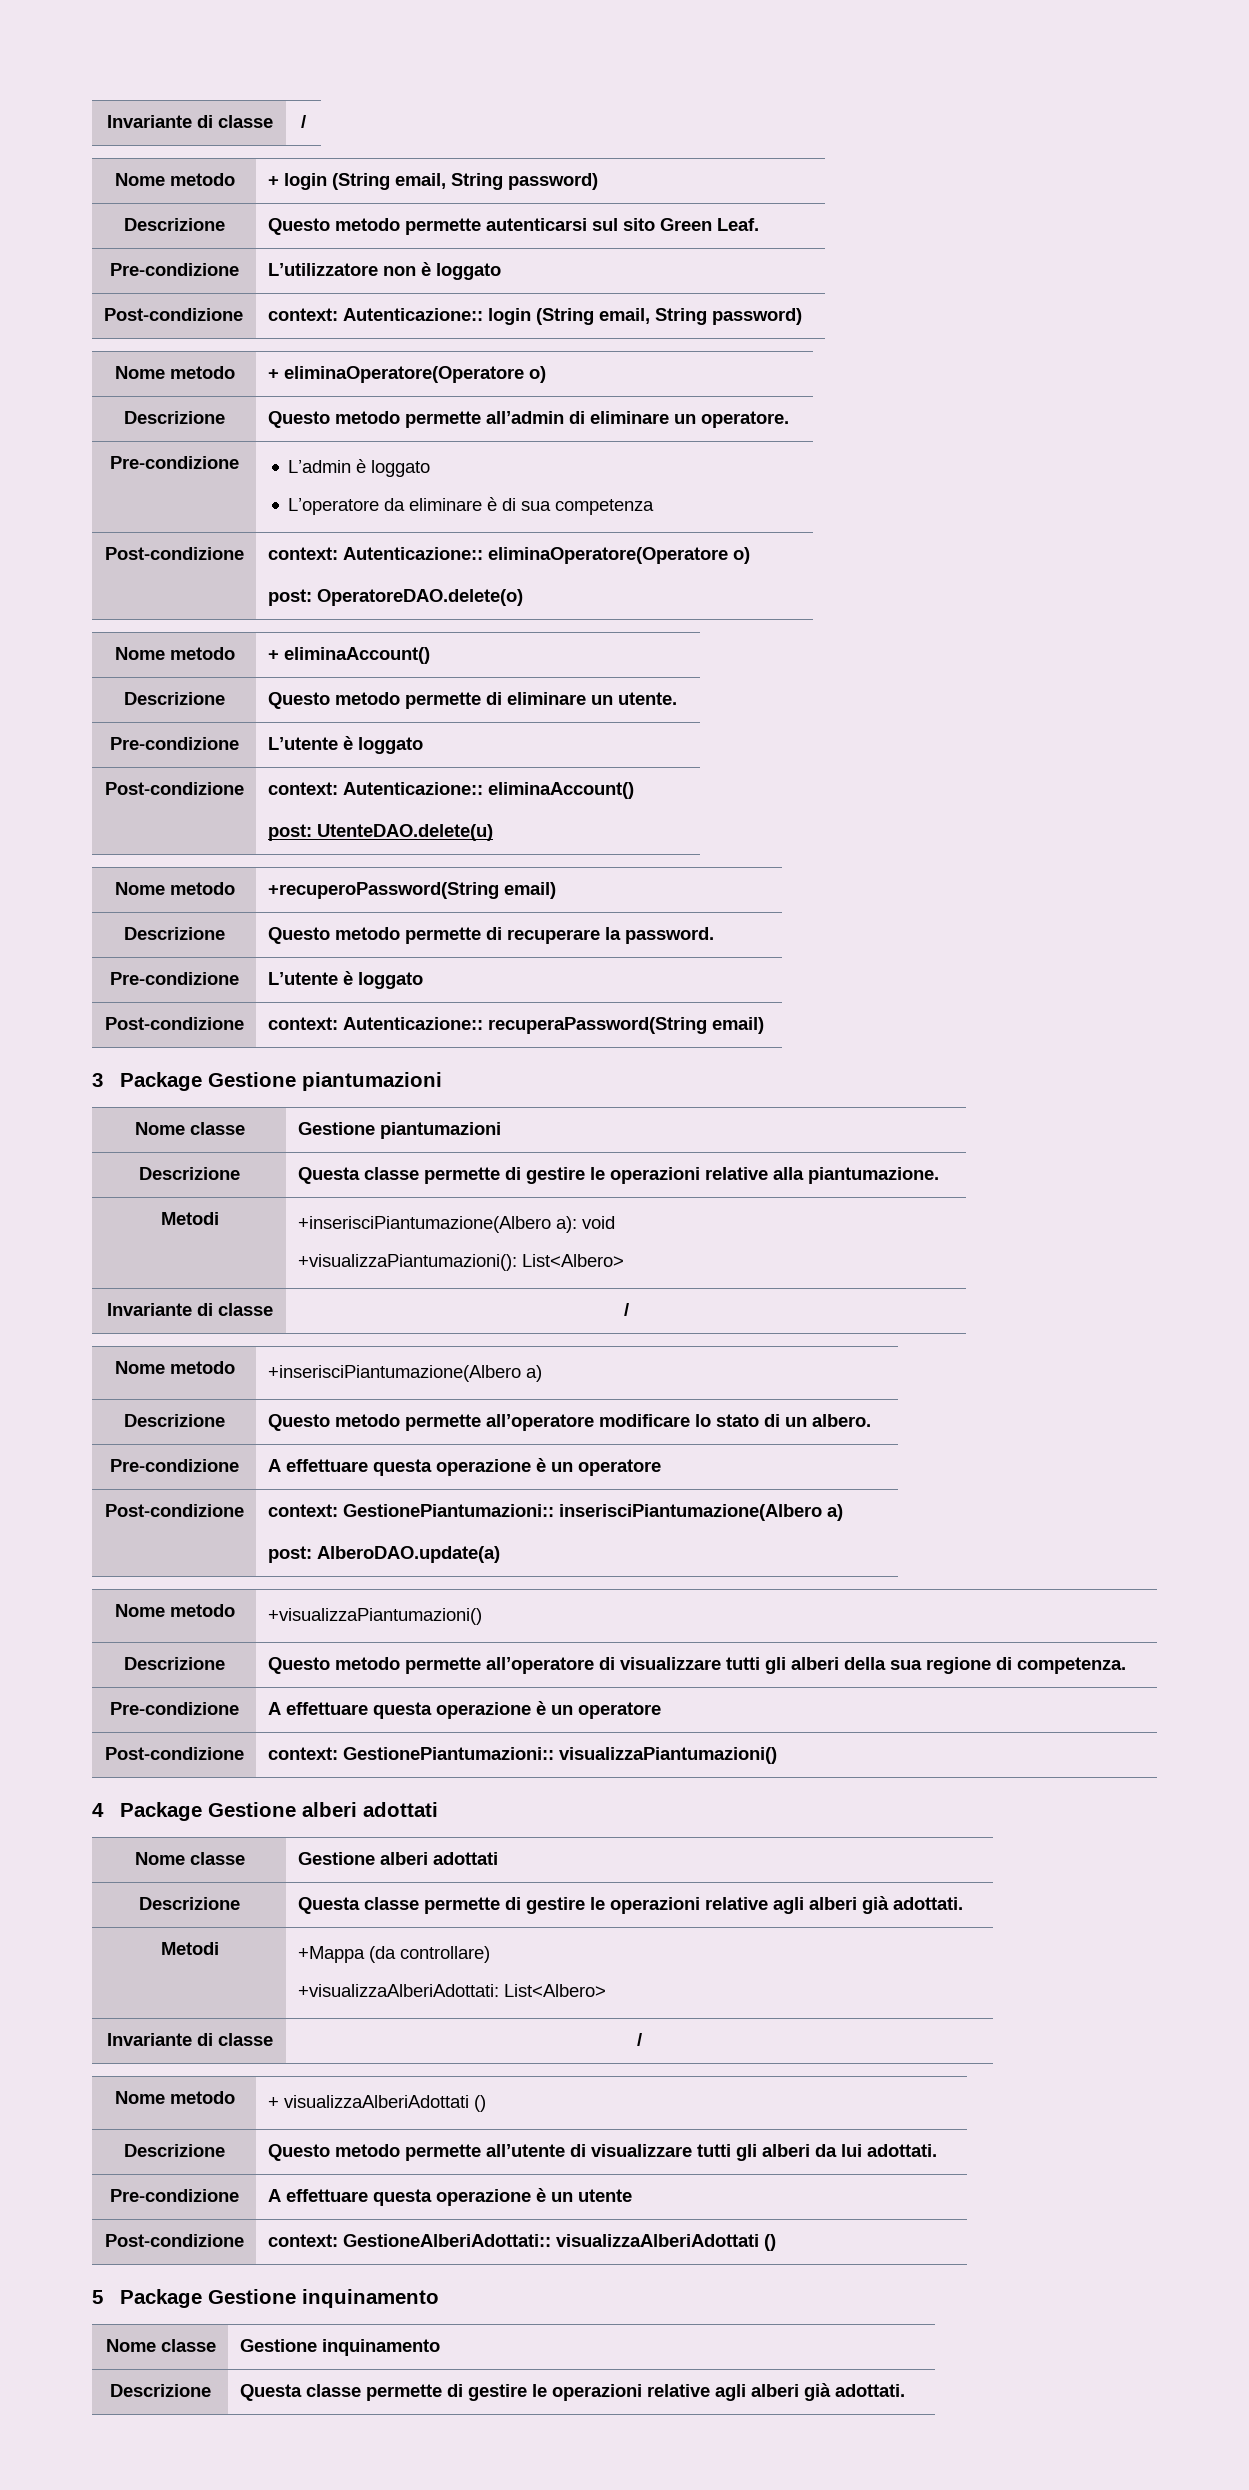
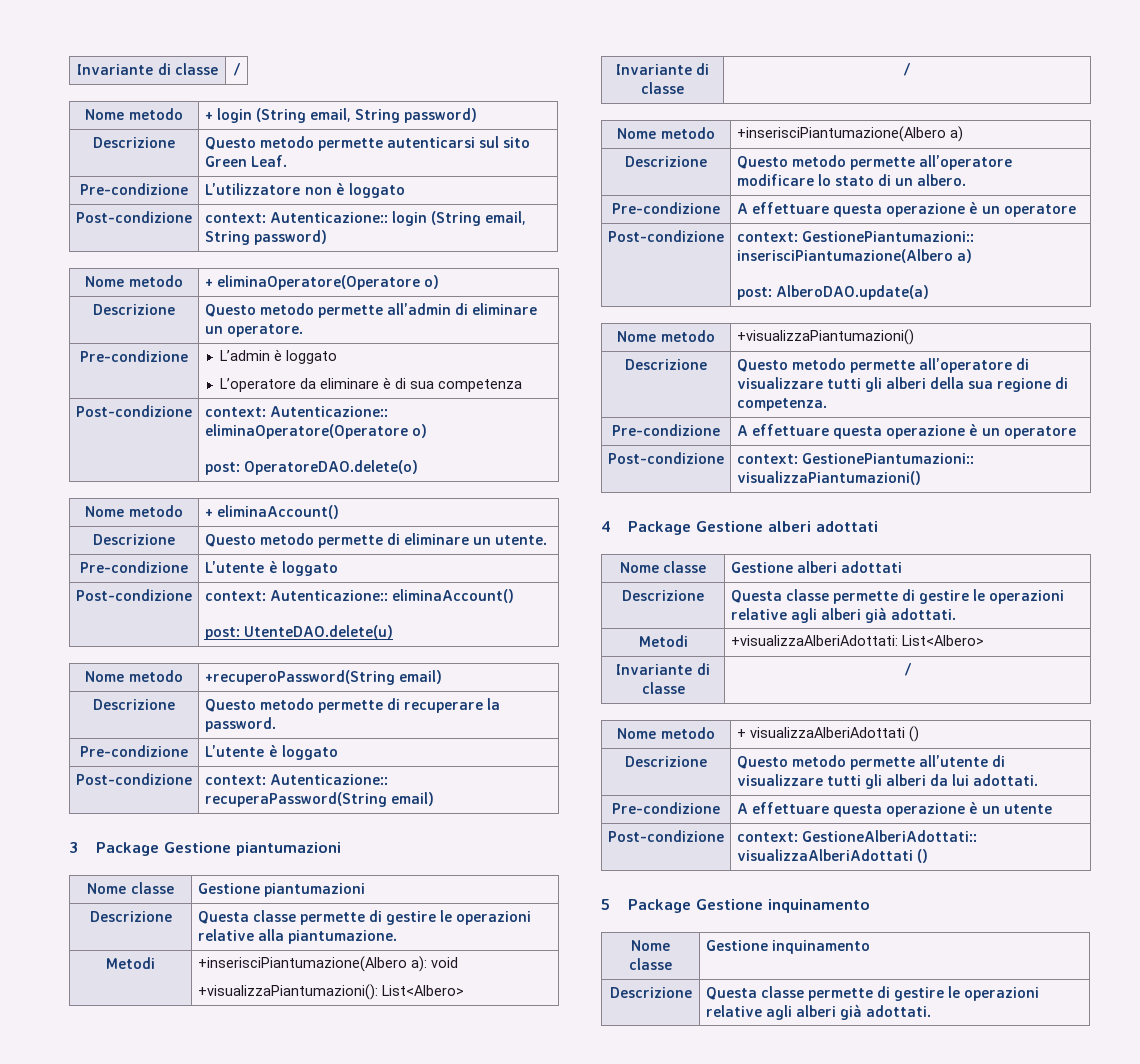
[298,1946,491,1963] +Mappa (da controllare) // -> (688, 641) none

